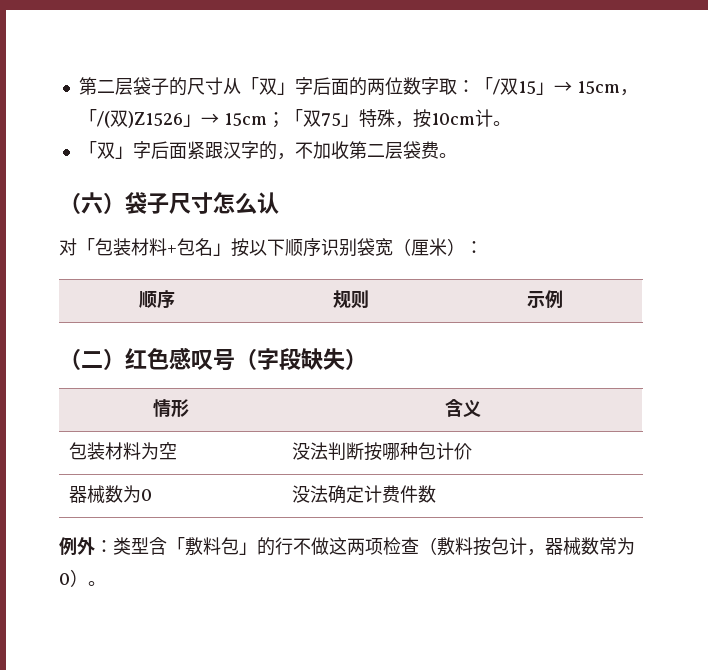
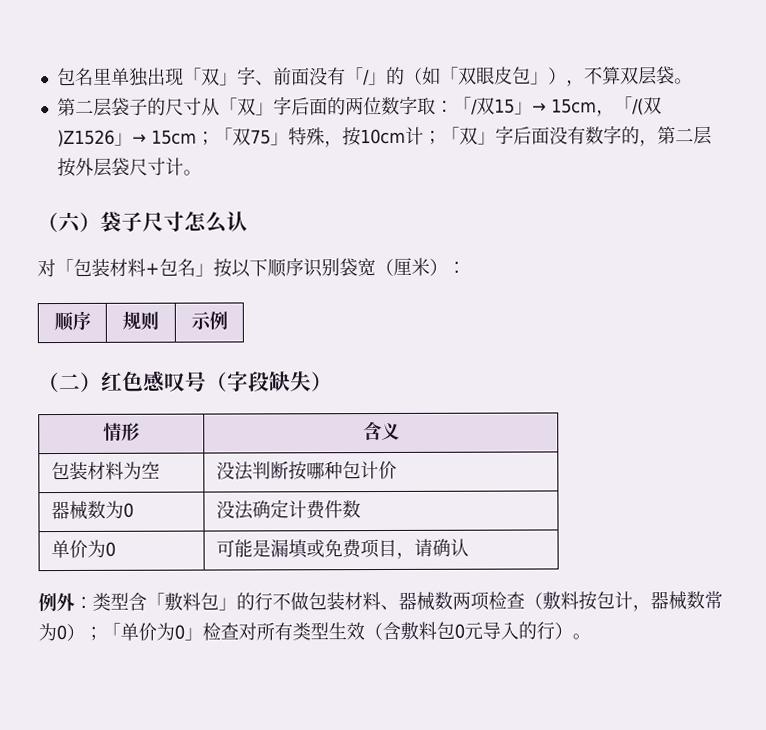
(78, 86) none -> [56,66,693,87] 包名里单独出现「双」字、前面没有「/」的（如「双眼皮包」），不算双层袋。 //
[492,121,511,126] [78,141,439,160] 。 // 「双」字后面紧跟汉字的，不加收第二层袋费 -> [422,125,712,147] [56,157,184,178] ；「双」字后面没有数字的，第二层按外层袋尺寸计
(436, 494) none -> [50,539,116,559] [215,538,469,559] // 单价为0 | 可能是漏填或免费项目，请确认
[329,537,347,555] 这 -> [308,591,453,611] 包装材料、器械数
(88, 578) none -> [84,621,573,641] ；「单价为0」检查对所有类型生效（含敷料包0元导入的行）

